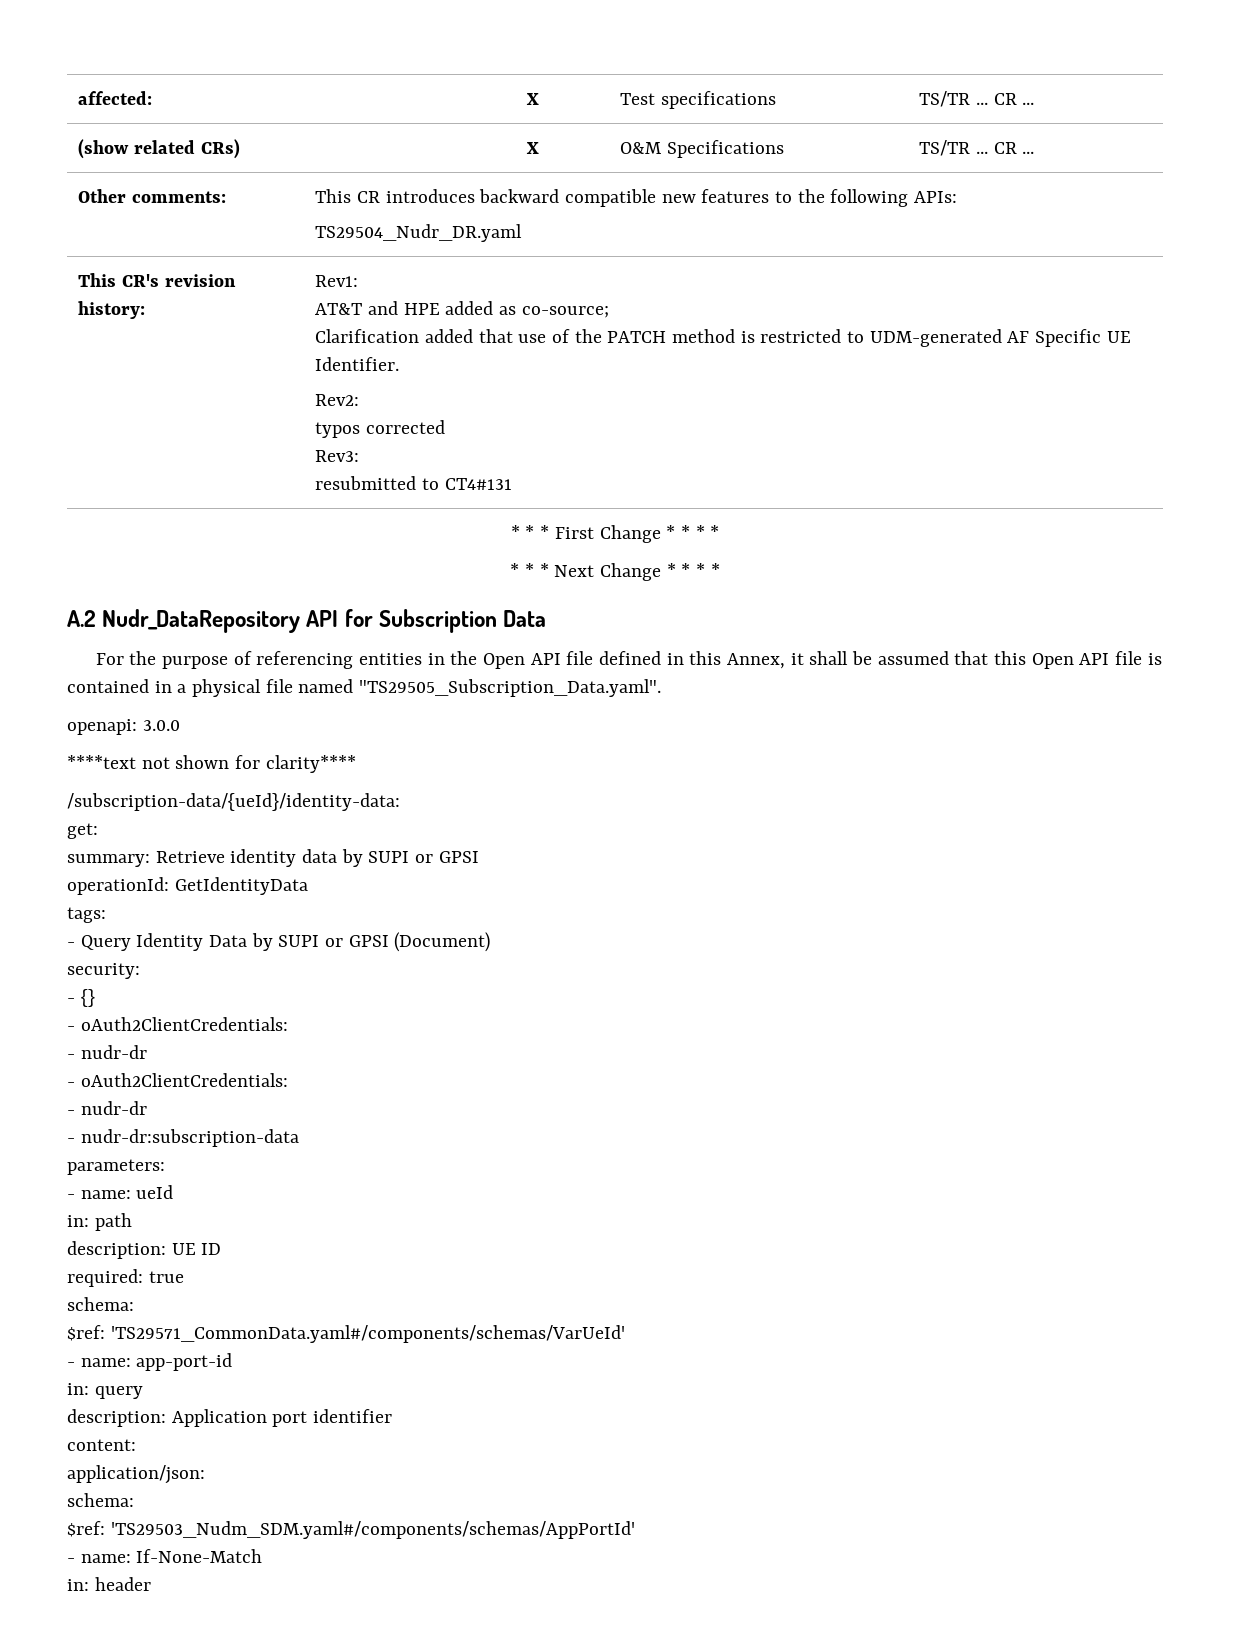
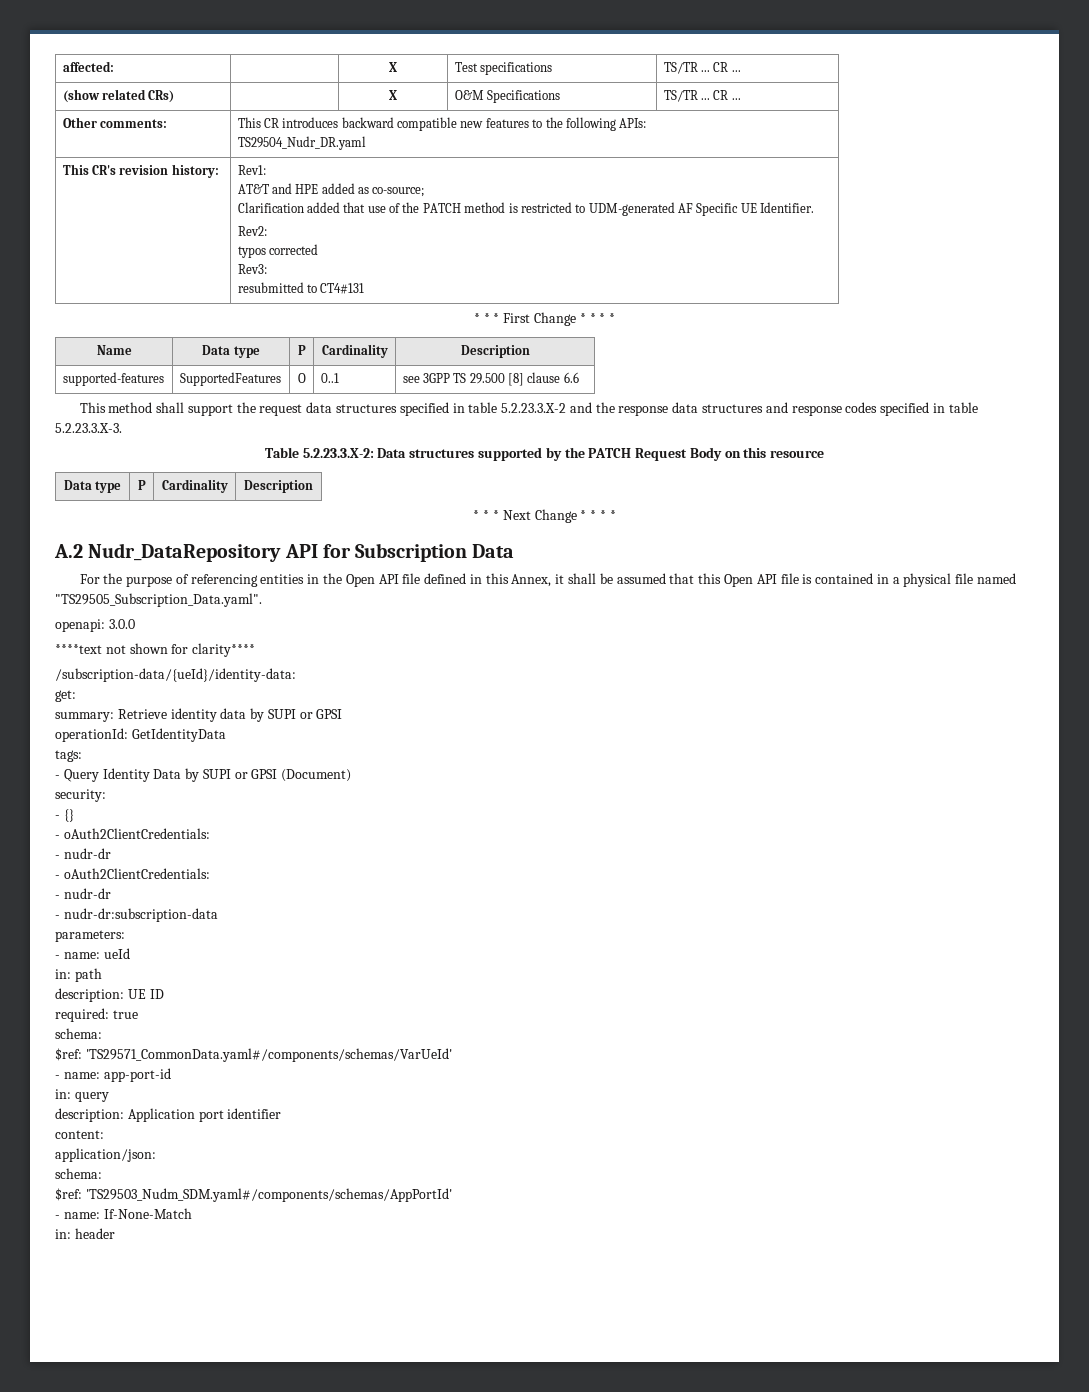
(720, 532) none -> [96,345,132,355] [202,345,260,358] [297,345,306,355] [321,344,388,358] [460,345,530,358] [62,372,164,386] [179,372,281,386] [297,373,306,383] [320,373,339,383] [402,372,579,386] [79,402,978,416] [55,423,122,433] [264,447,825,461] [63,480,122,493] [137,480,146,490] [161,479,228,493] [244,480,313,493] // Name | Data type | P | Cardinality | Description // supported-features | SupportedFeatures | O | 0..1 | see 3GPP TS 29.500 [8] clause 6.6 // This method shall support the request data structures specified in table 5.2.23.3.X-2 and the response data structures and response codes specified in table 5.2.23.3.X-3. // Table 5.2.23.3.X-2: Data structures supported by the PATCH Request Body on this resource // Data type | P | Cardinality | Description

